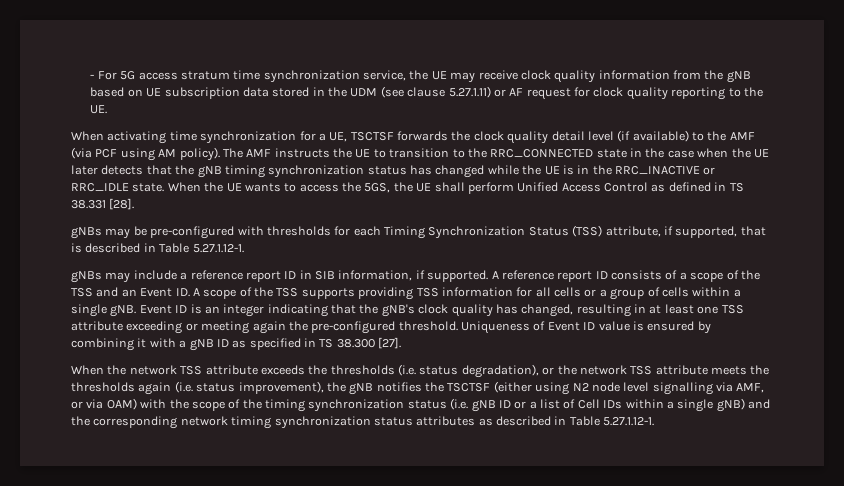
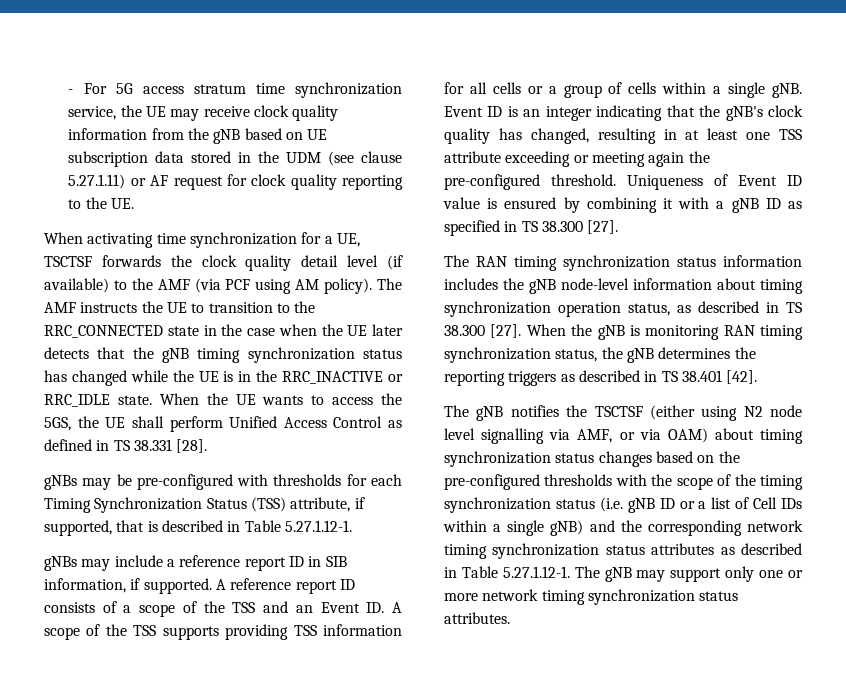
[71,364,770,378] [71,381,346,395] When the network TSS attribute exceeds the thresholds (i.e. status degradation), or the network TSS attribute meets the thresholds again (i.e. status improvement), the -> [444,255,802,271] [444,278,803,294] [444,301,802,317] [444,324,803,340] [444,347,756,363] [444,370,758,386] [444,405,469,417] The RAN timing synchronization status information includes the gNB node-level information about timing synchronization operation status, as described in TS 38.300 [27]. When the gNB is monitoring RAN timing synchronization status, the gNB determines the reporting triggers as described in TS 38.401 [42]. // The
(137, 404) none -> [714,428,803,444] [444,451,740,467] [444,474,613,490] about timing synchronization status changes based on the pre-configured thresholds
(655, 421) none -> [574,566,803,582] [444,589,739,605] [444,612,510,624] The gNB may support only one or more network timing synchronization status attributes.

